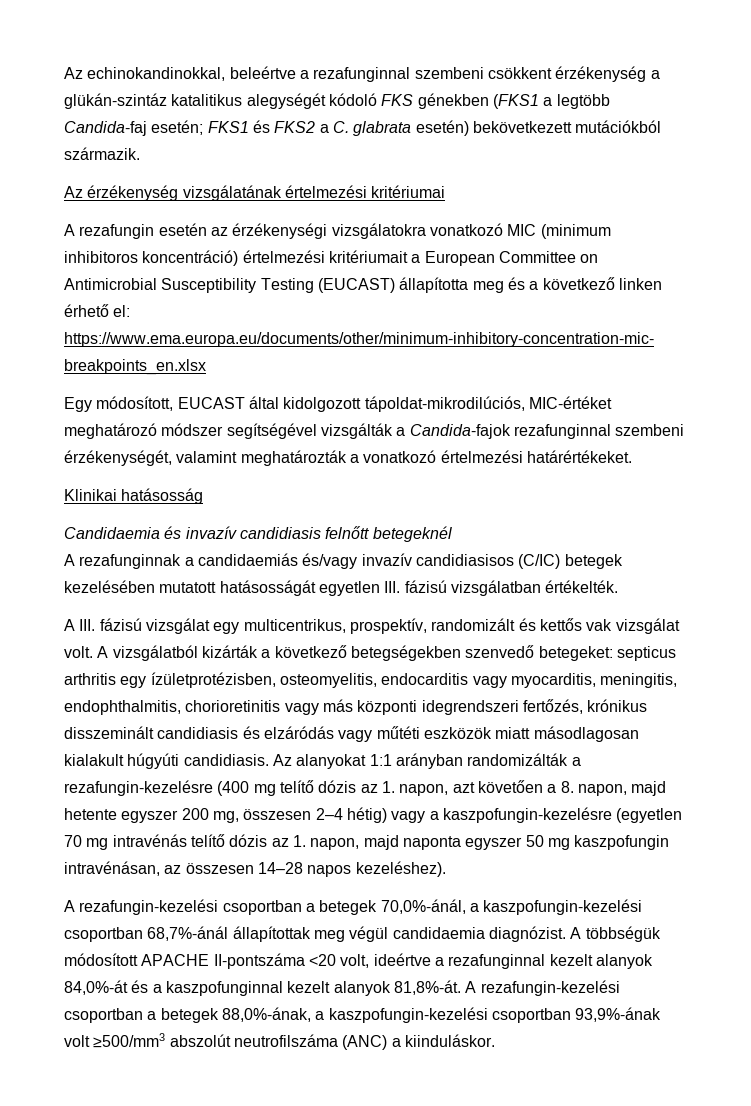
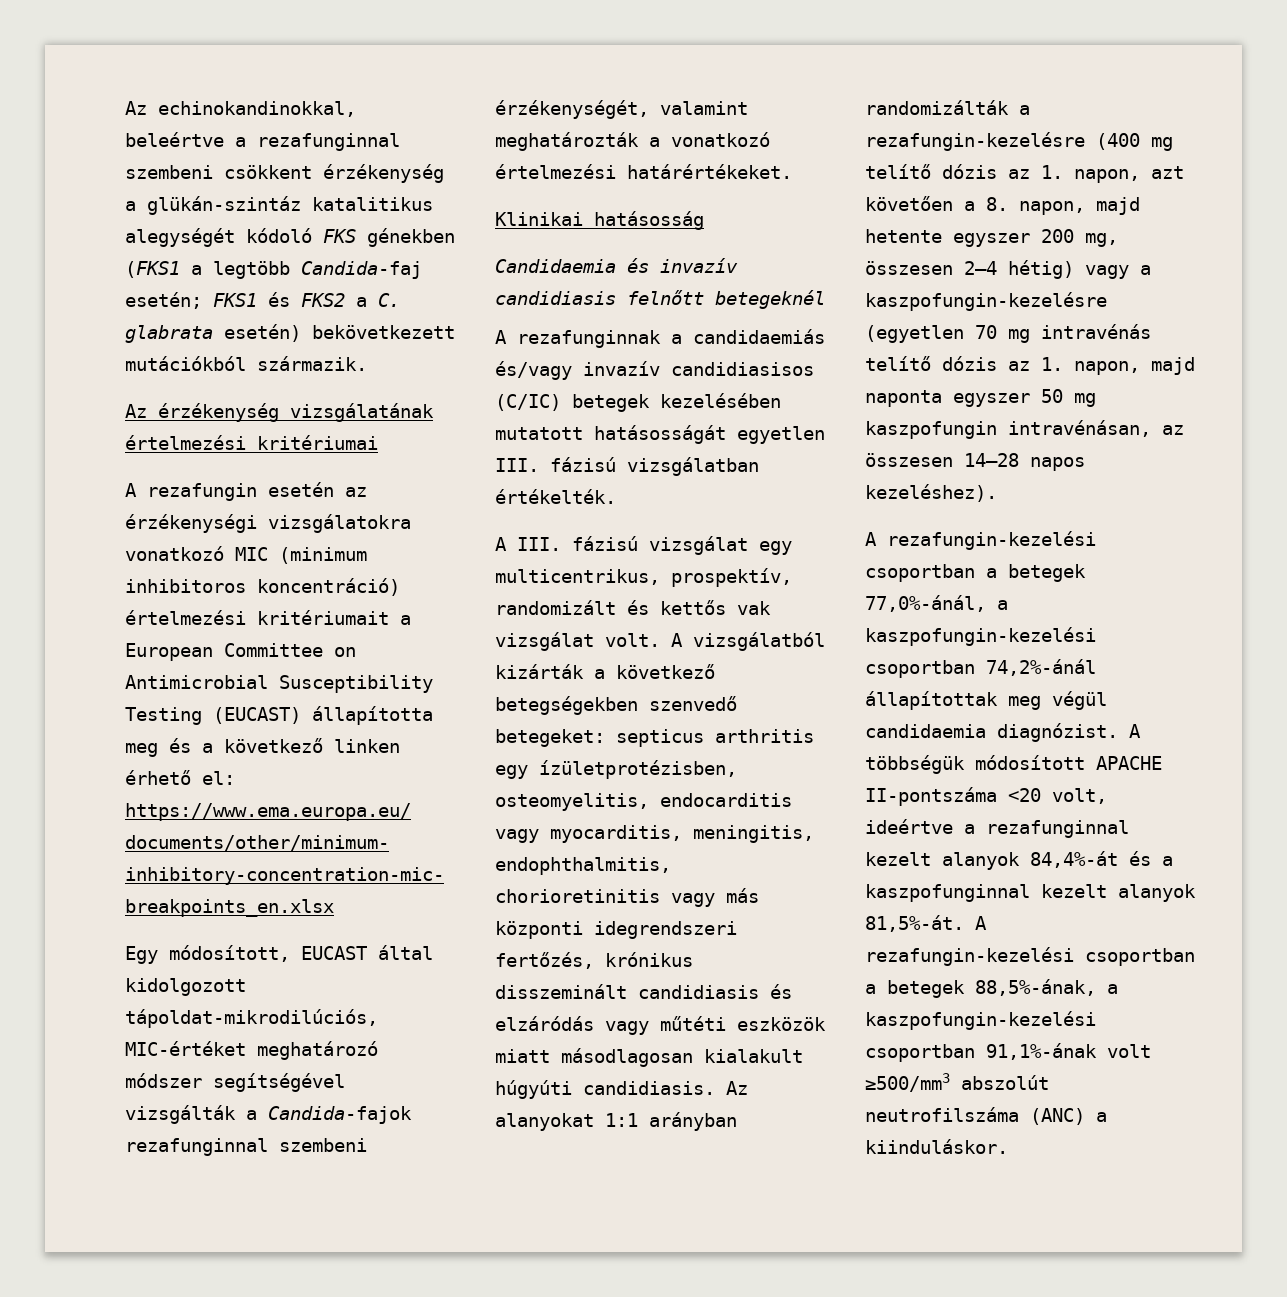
[380,899,643,915] [64,926,229,942] 70,0%-ánál, a kaszpofungin-kezelési csoportban 68,7%-ánál -> [865,595,1008,612] [865,627,1096,646] [865,659,1096,678] 77,0%-ánál, a kaszpofungin-kezelési csoportban 74,2%-ánál
[64,980,128,995] 84,0%-át -> [1030,851,1118,868] 84,4%-át
[393,980,620,996] [64,1007,662,1023] 81,8%-át. A rezafungin-kezelési csoportban a betegek 88,0%-ának, a kaszpofungin-kezelési csoportban 93,9%-ának -> [865,915,987,932] [865,947,1195,966] [865,979,1118,998] [865,1011,1096,1030] [865,1043,1097,1062] 81,5%-át. A rezafungin-kezelési csoportban a betegek 88,5%-ának, a kaszpofungin-kezelési csoportban 91,1%-ának

